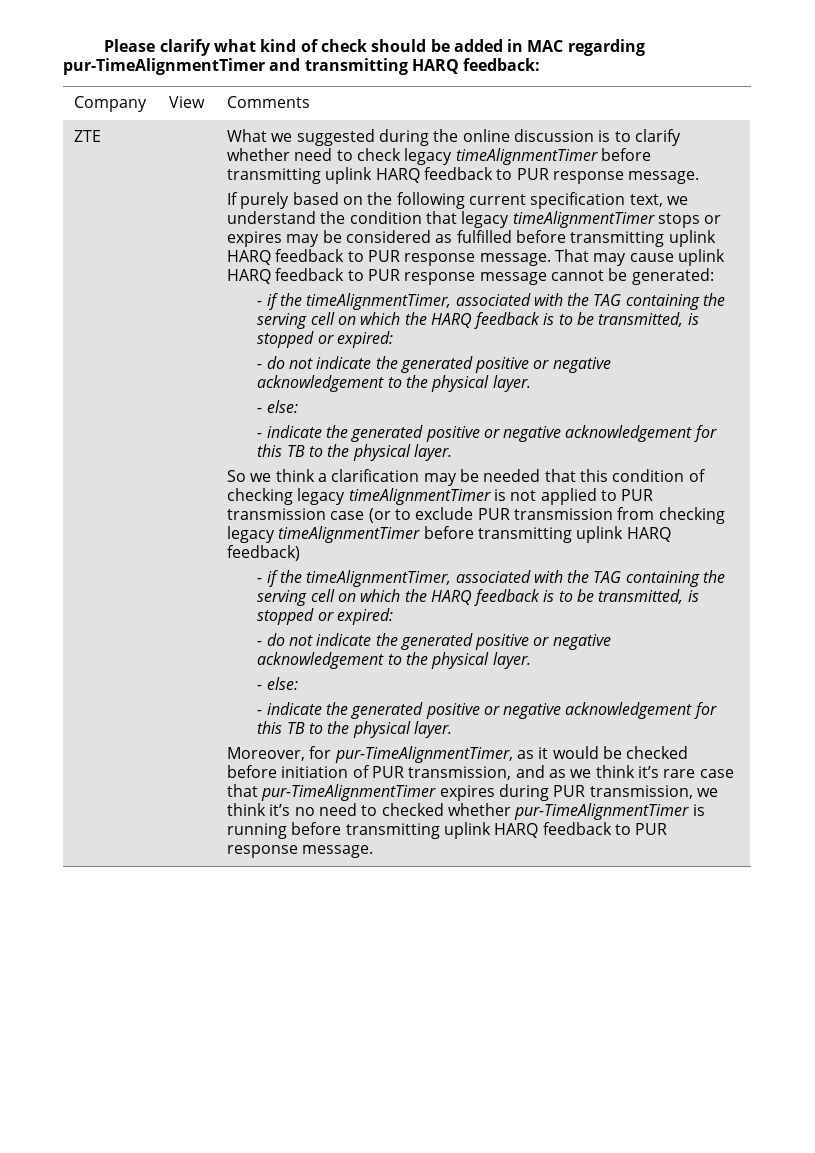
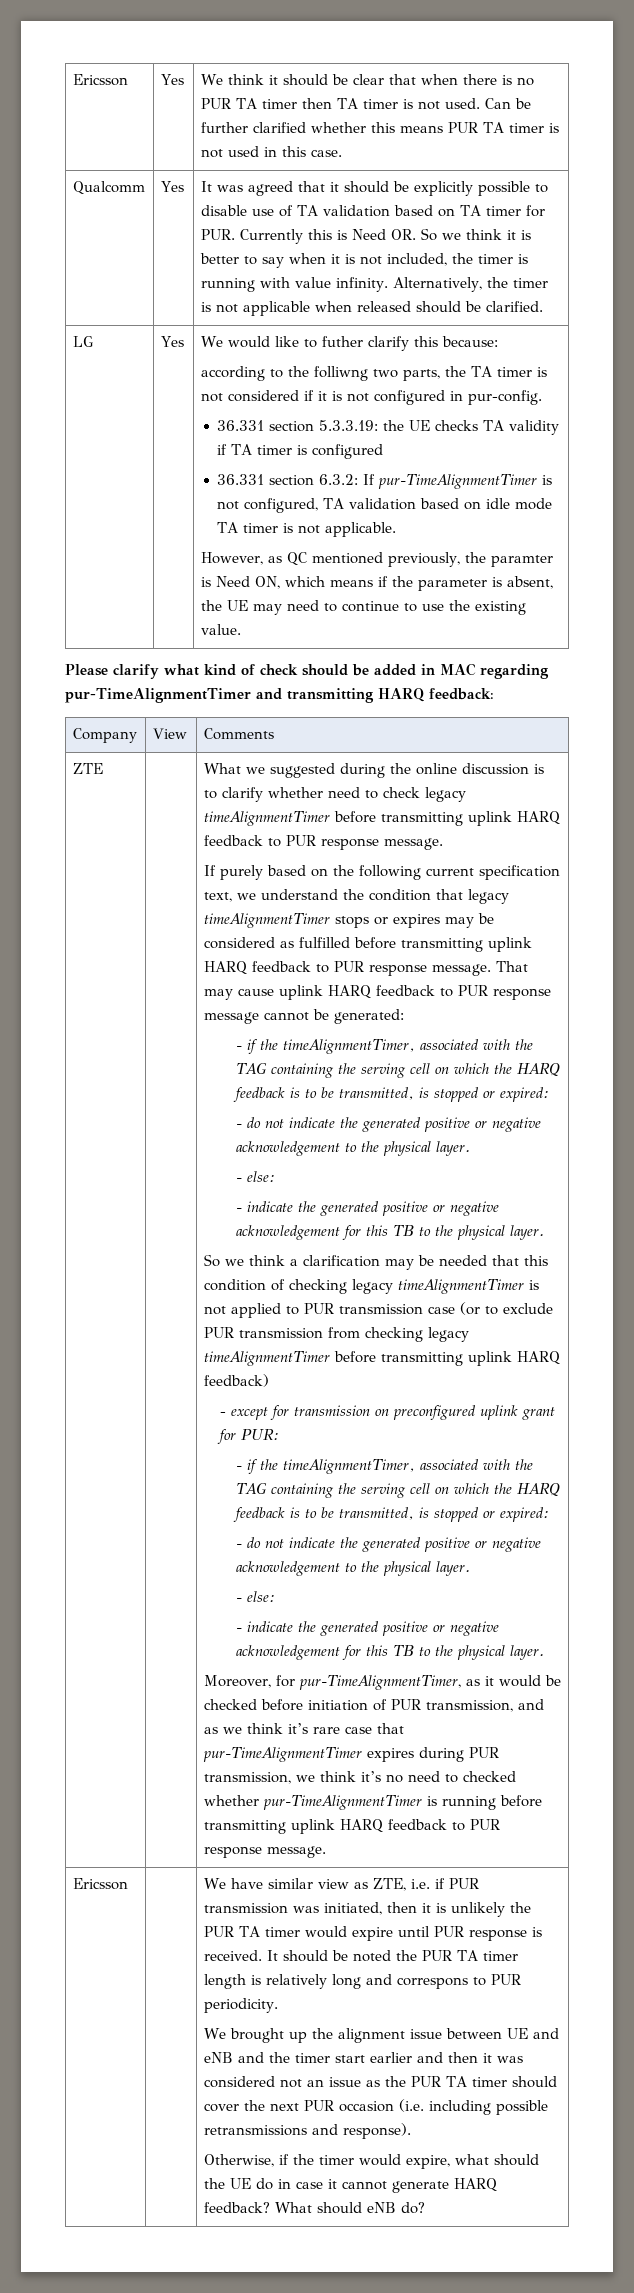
(104, 45) none -> [72,74,128,86] [160,74,184,85] [200,74,534,86] [200,98,531,110] [200,122,559,133] [200,146,342,158] [72,181,145,195] [160,181,184,192] [200,181,548,196] [200,205,545,217] [200,228,531,244] [199,253,528,268] [200,277,548,292] [200,301,543,316] [72,336,93,347] [160,336,184,347] [200,336,498,351] [200,366,547,381] [200,390,542,405] [217,420,560,435] [217,444,384,459] [217,474,553,489] [217,498,553,513] [217,522,397,537] [200,552,553,567] [200,576,553,591] [200,600,526,615] [200,624,241,635] Ericsson | Yes | We think it should be clear that when there is no PUR TA timer then TA timer is not used. Can be further clarified whether this means PUR TA timer is not used in this case. // Qualcomm | Yes | It was agreed that it should be explicitly possible to disable use of TA validation based on TA timer for PUR. Currently this is Need OR. So we think it is better to say when it is not included, the timer is running with value infinity. Alternatively, the timer is not applicable when released should be clarified. // LG | Yes | We would like to futher clarify this because: // according to the folliwng two parts, the TA timer is not considered if it is not configured in pur-config. // 36.331 section 5.3.3.19: the UE checks TA validity if TA timer is configured // 36.331 section 6.3.2: If pur-TimeAlignmentTimer is not configured, TA validation based on idle mode TA timer is not applicable. // However, as QC mentioned previously, the paramter is Need ON, which means if the parameter is absent, the UE may need to continue to use the existing value. //
(301, 553) none -> [220,1405,556,1420] [217,1429,280,1444] // - except for transmission on preconfigured uplink grant for PUR:
(374, 851) none -> [72,1878,128,1890] [203,1878,479,1891] [203,1902,531,1917] [203,1926,542,1941] [203,1950,518,1962] [203,1974,521,1989] [203,1998,278,2013] [203,2028,559,2043] [203,2052,523,2063] [203,2076,557,2088] [203,2099,548,2115] [203,2123,411,2139] [203,2154,539,2169] [203,2178,497,2193] [203,2202,425,2214] // Ericsson | | We have similar view as ZTE, i.e. if PUR transmission was initiated, then it is unlikely the PUR TA timer would expire until PUR response is received. It should be noted the PUR TA timer length is relatively long and correspons to PUR periodicity. // We brought up the alignment issue between UE and eNB and the timer start earlier and then it was considered not an issue as the PUR TA timer should cover the next PUR occasion (i.e. including possible retransmissions and response). // Otherwise, if the timer would expire, what should the UE do in case it cannot generate HARQ feedback? What should eNB do?

